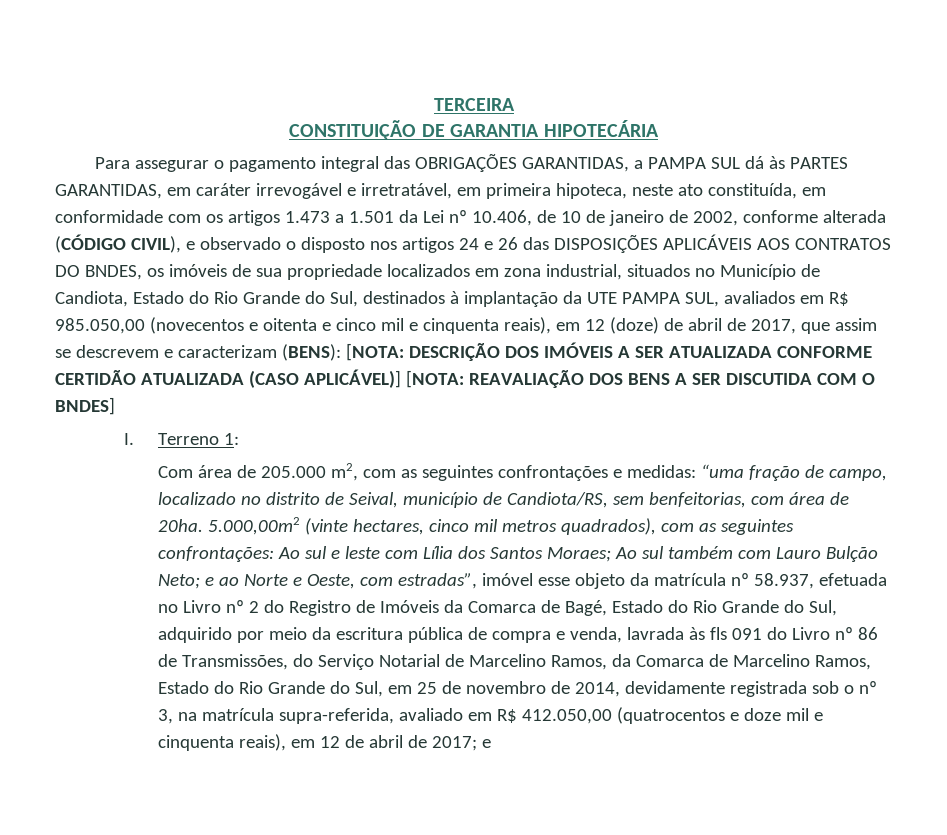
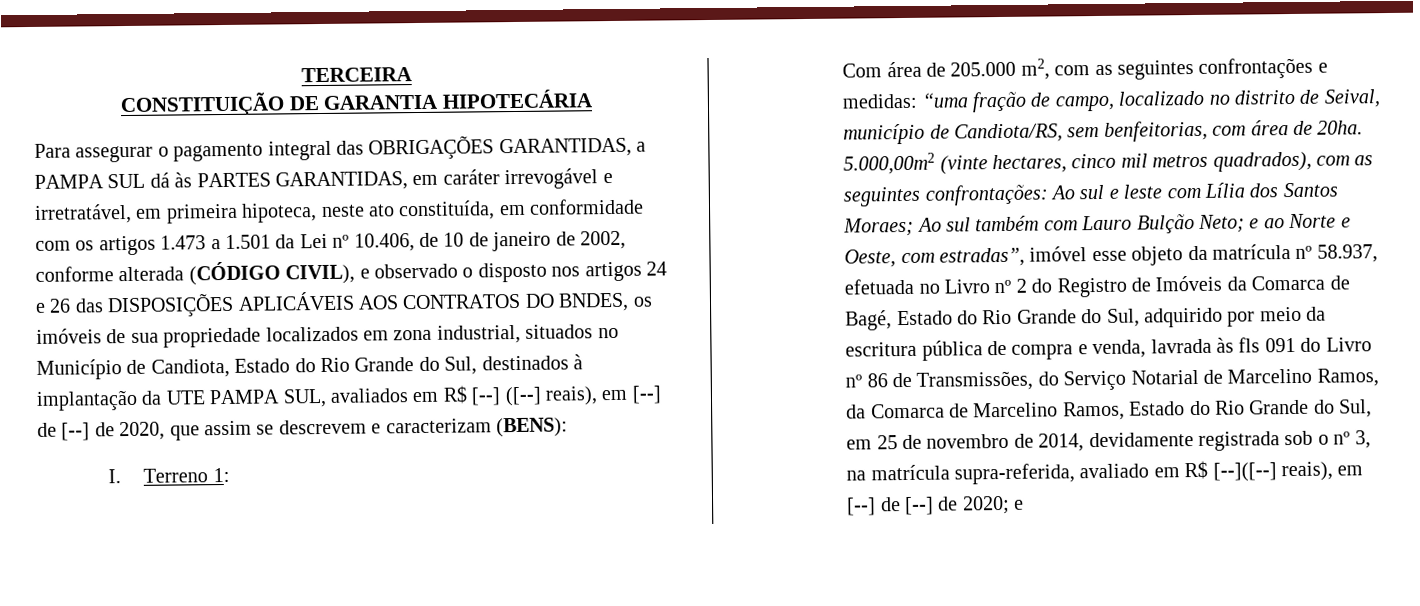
[55,317,796,334] 985.050,00 (novecentos e oitenta e cinco mil e cinquenta reais), em 12 (doze) de abril de 2017, -> [471,385,662,407] [37,421,166,441] [--] ([--] reais), em [--] de [--] de 2020,
[345,342,872,361] [55,369,875,388] [55,397,115,415] [NOTA: DESCRIÇÃO DOS IMÓVEIS A SER ATUALIZADA CONFORME CERTIDÃO ATUALIZADA (CASO APLICÁVEL)] [NOTA: REAVALIAÇÃO DOS BENS A SER DISCUTIDA COM O BNDES] -> (568, 427) none
[521,707,823,724] [157,734,477,751] 412.050,00 (quatrocentos e doze mil e cinquenta reais), em 12 de abril de 2017; -> [1212,461,1364,482] [847,495,1010,516] [--]([--] reais), em [--] de [--] de 2020;

